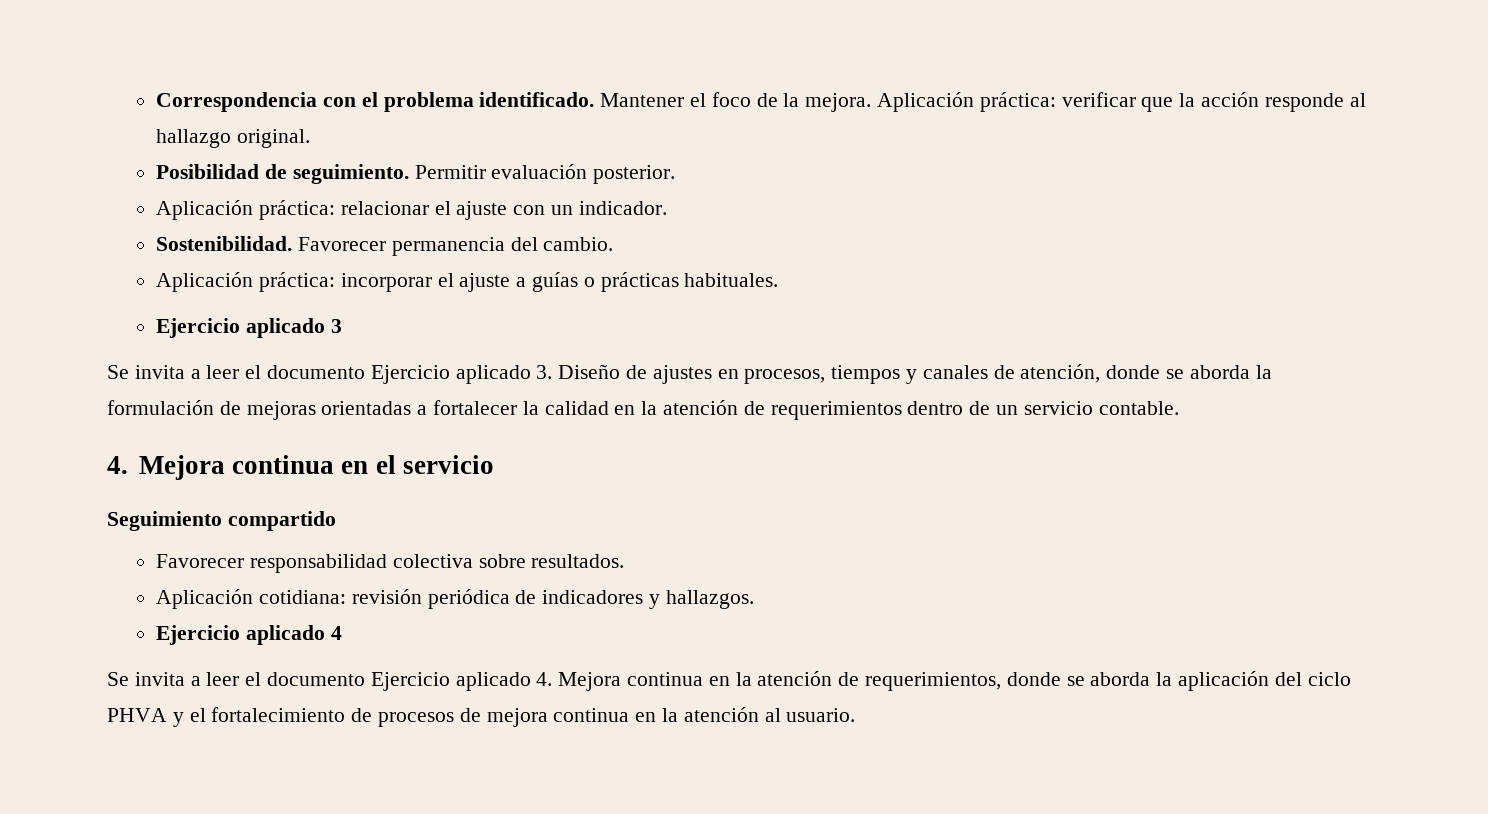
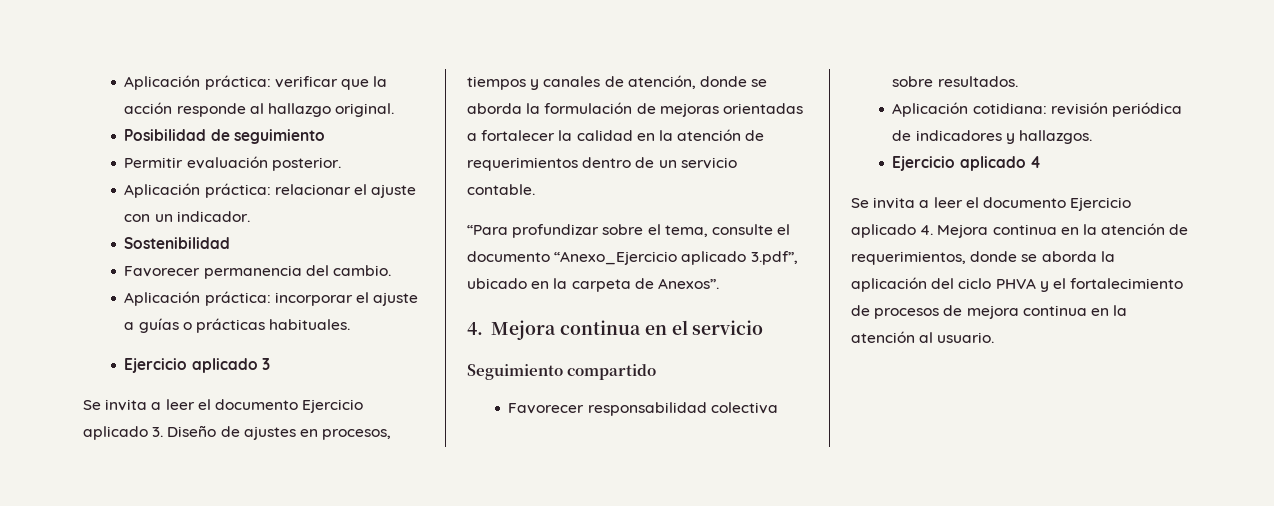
[156,92,872,112] Correspondencia con el problema identificado. Mantener el foco de la mejora. -> (124, 82) none
[292,164,409,184] seguimiento. -> [233,129,325,144] seguimiento //
[156,236,293,251] Sostenibilidad. -> [124,237,231,249] Sostenibilidad //
(1179, 408) none -> [467,224,791,238] [467,251,798,265] [467,278,719,292] // “Para profundizar sobre el tema, consulte el documento “Anexo_Ejercicio aplicado 3.pdf”, ubicado en la carpeta de Anexos”.

